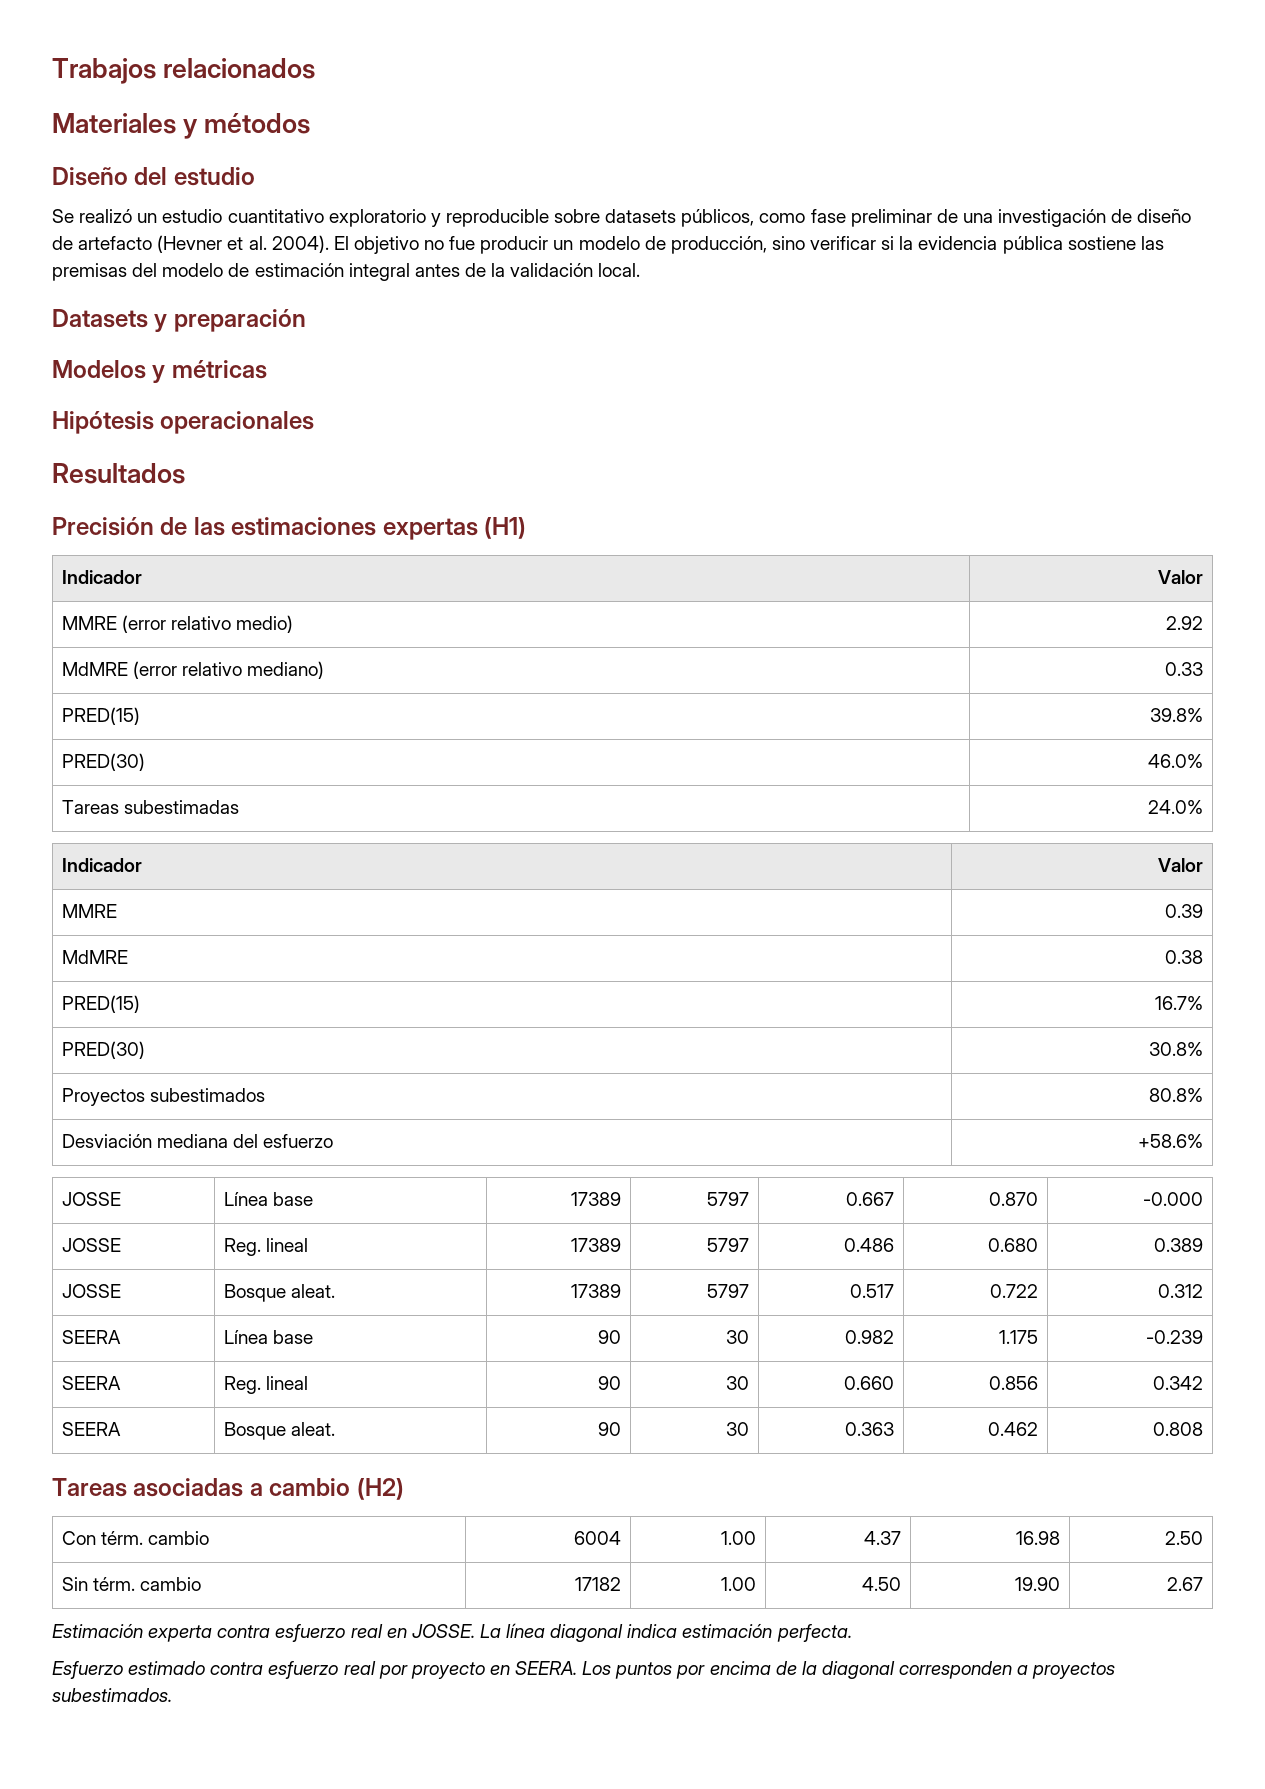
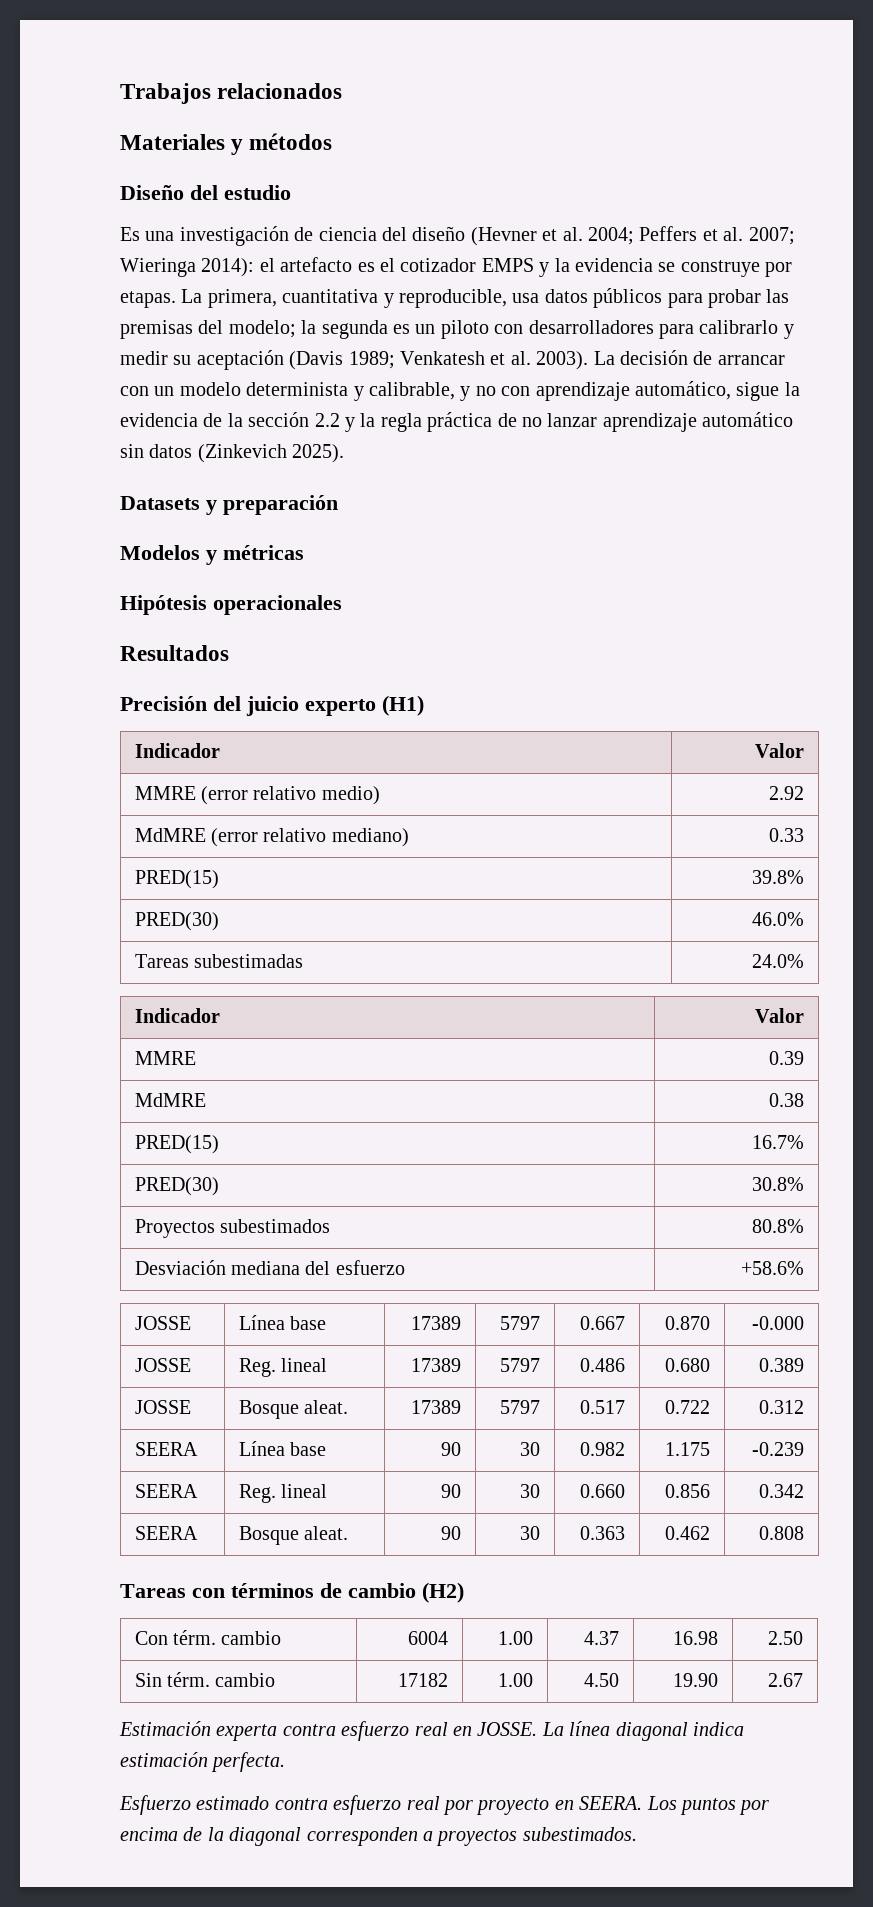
[52,209,1192,227] [52,235,1164,254] [52,263,641,281] Se realizó un estudio cuantitativo exploratorio y reproducible sobre datasets públicos, como fase preliminar de una investigación de diseño de artefacto (Hevner et al. 2004). El objetivo no fue producir un modelo de producción, sino verificar si la evidencia pública sostiene las premisas del modelo de estimación integral antes de la validación local. -> [120,226,795,246] [120,257,793,277] [120,288,790,308] [120,320,794,339] [120,350,785,370] [120,381,800,401] [120,412,794,432] [120,444,345,463] Es una investigación de ciencia del diseño (Hevner et al. 2004; Peffers et al. 2007; Wieringa 2014): el artefacto es el cotizador EMPS y la evidencia se construye por etapas. La primera, cuantitativa y reproducible, usa datos públicos para probar las premisas del modelo; la segunda es un piloto con desarrolladores para calibrarlo y medir su aceptación (Davis 1989; Venkatesh et al. 2003). La decisión de arrancar con un modelo determinista y calibrable, y no con aprendizaje automático, sigue la evidencia de la sección 2.2 y la regla práctica de no lanzar aprendizaje automático sin datos (Zinkevich 2025).
[160,517,478,540] de las estimaciones expertas -> [213,696,376,716] del juicio experto
[133,1478,263,1497] asociadas a -> [192,1583,342,1598] con términos de

